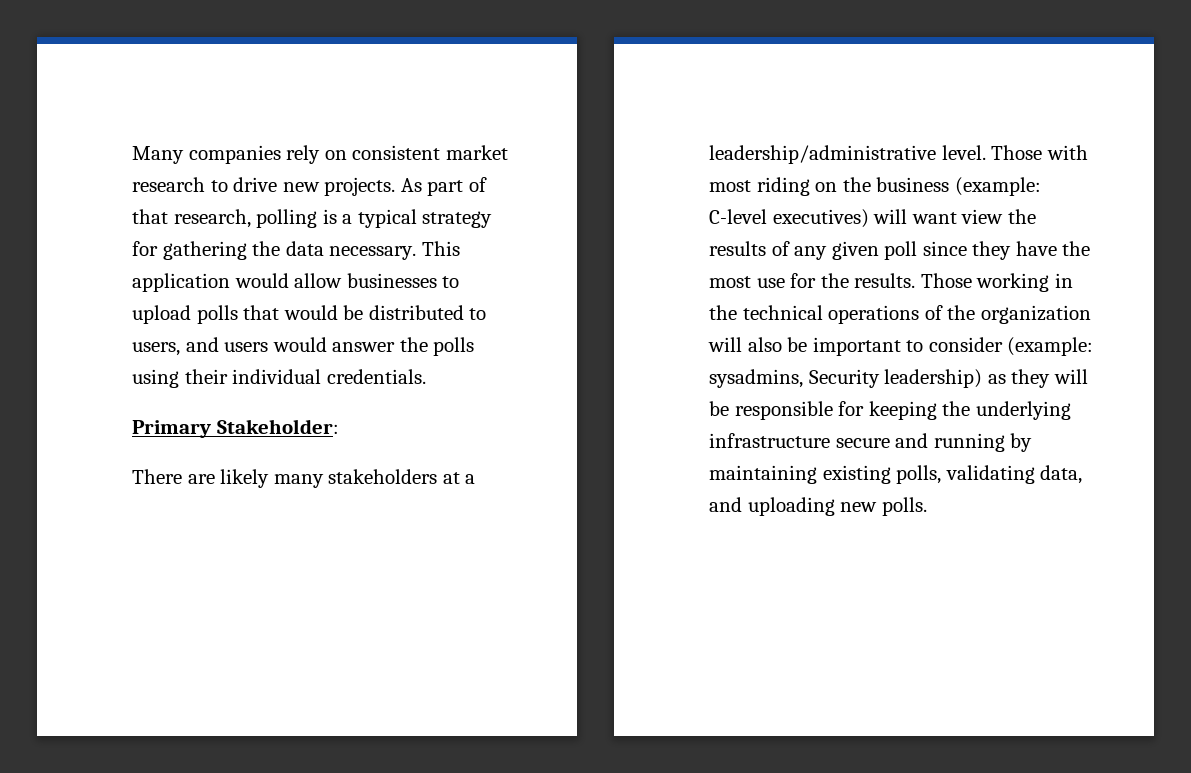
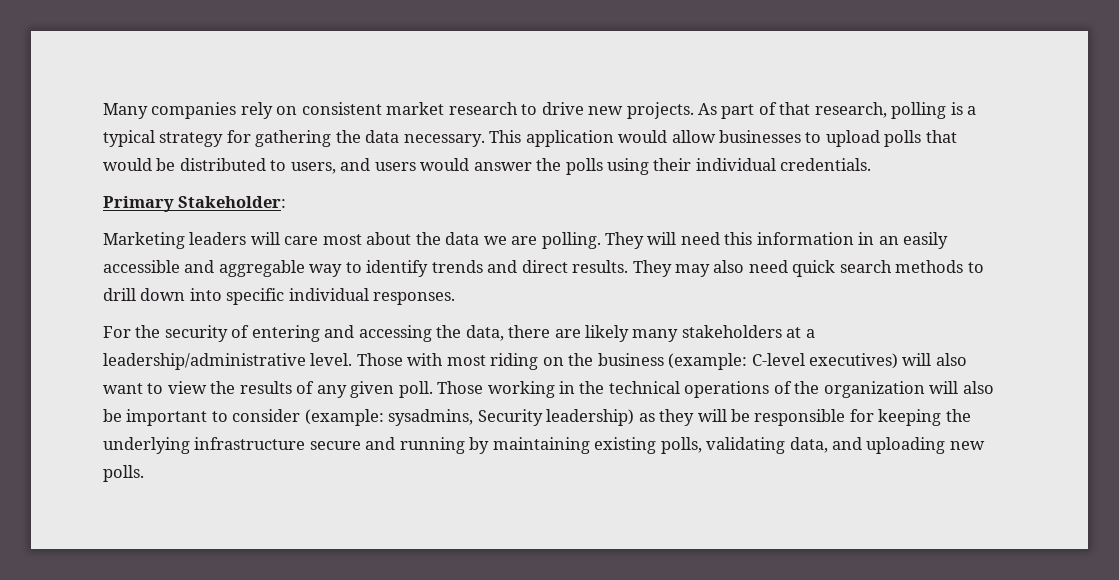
[132,469,182,484] There -> [103,232,949,249] [103,260,984,277] [103,288,456,305] [103,325,551,342] Marketing leaders will care most about the data we are polling. They will need this information in an easily accessible and aggregable way to identify trends and direct results. They may also need quick search methods to drill down into specific individual responses. // For the security of entering and accessing the data, there
[911,212,957,224] want -> [935,353,967,366] [103,383,164,394] also want to
[884,241,1091,260] [709,273,916,288] poll since they have the most use for the results. -> [398,381,433,398] poll.

